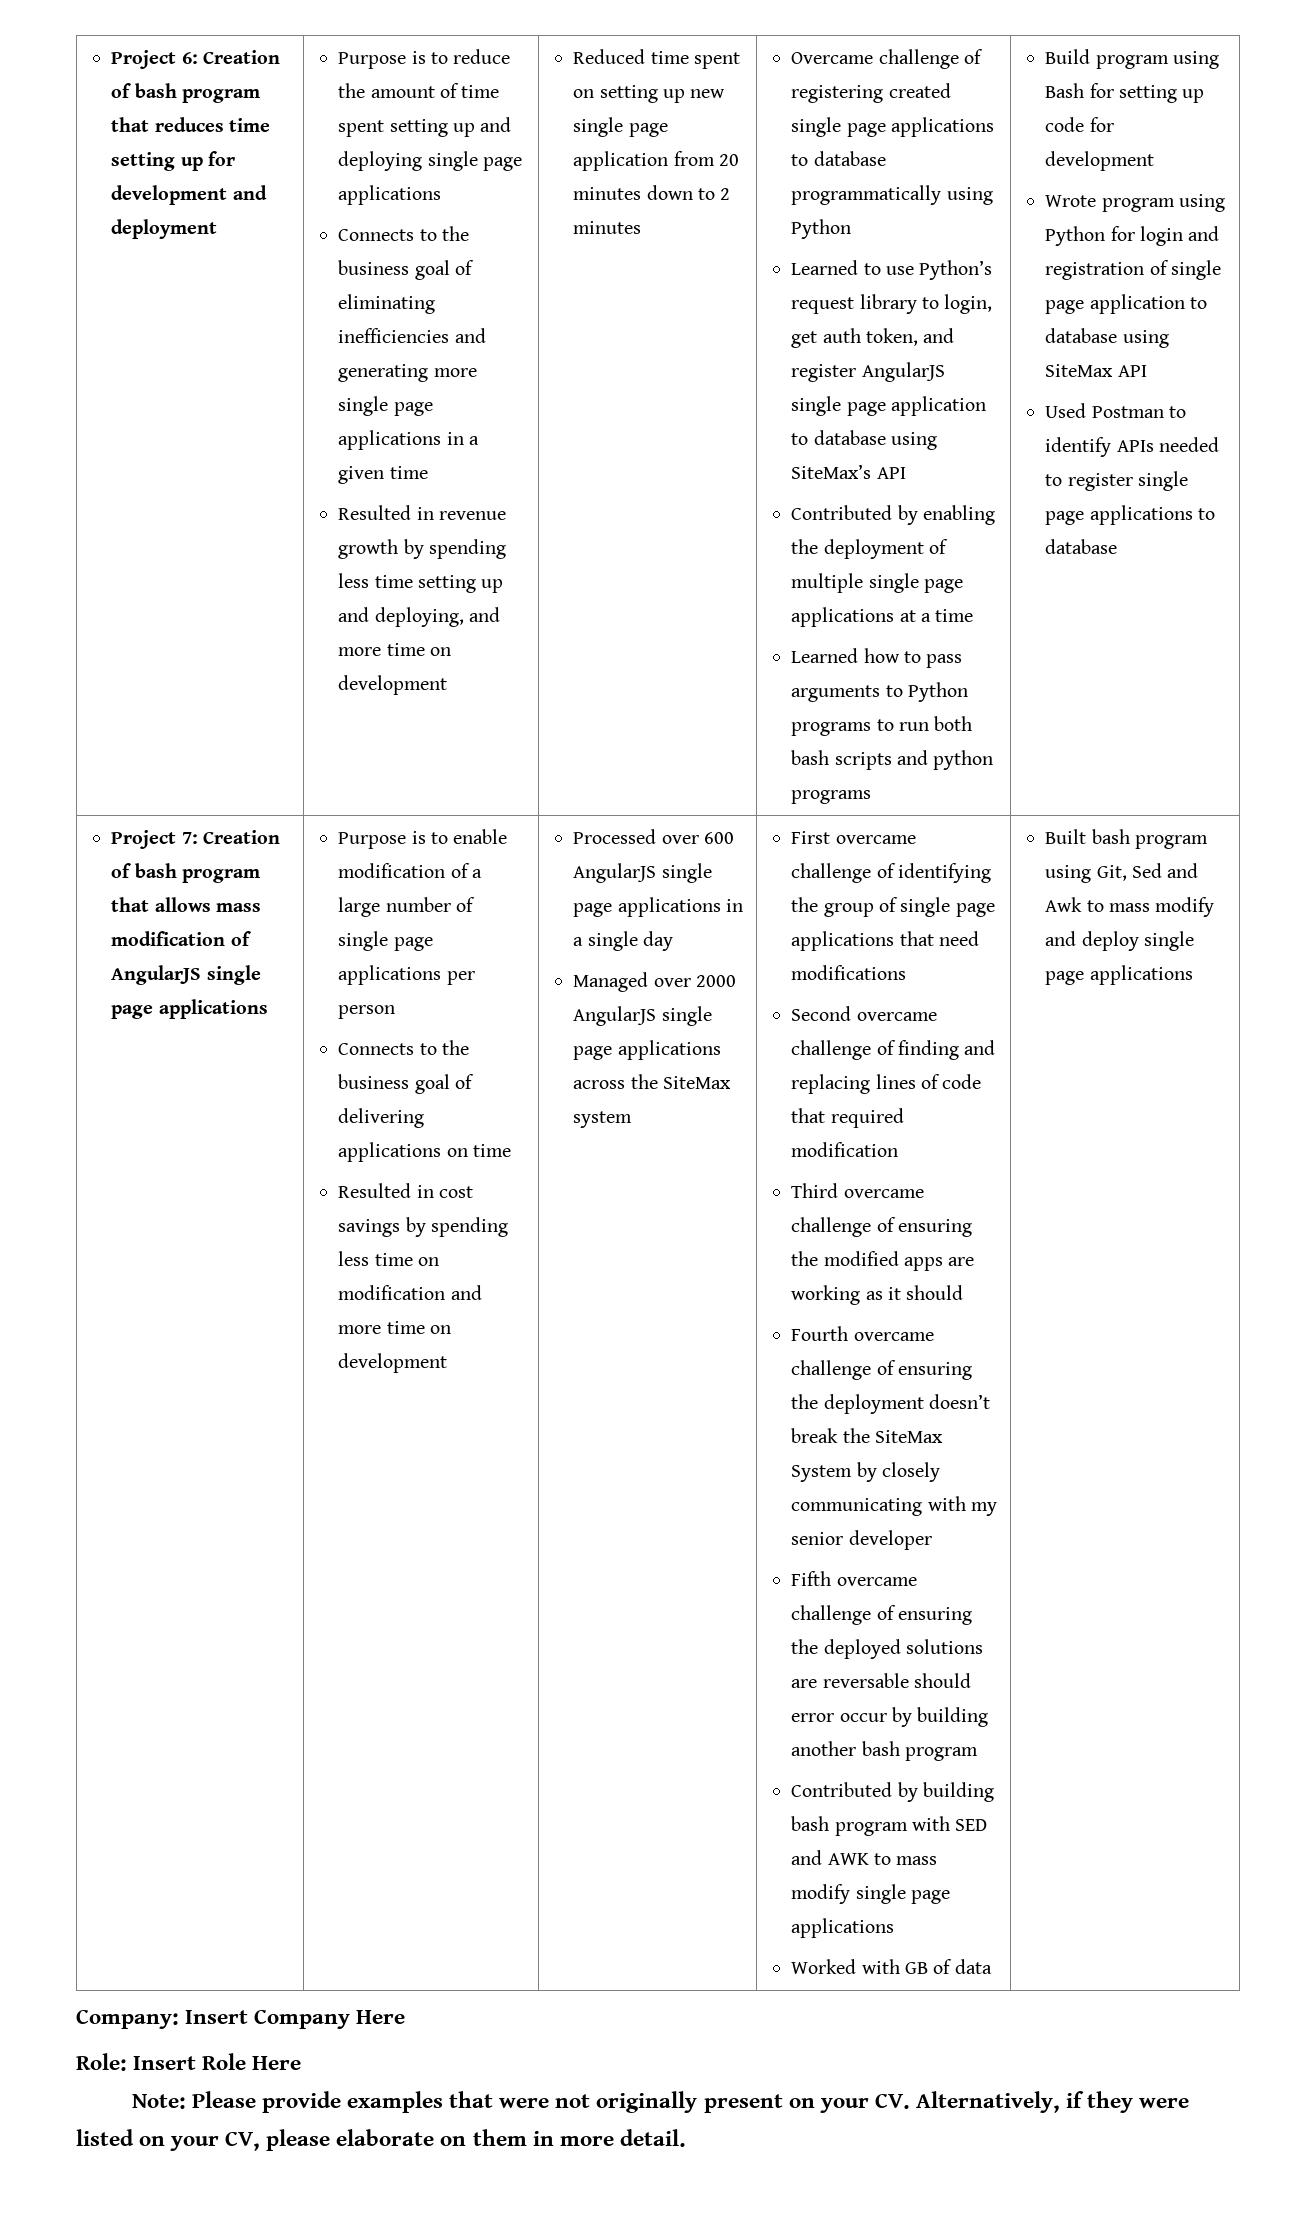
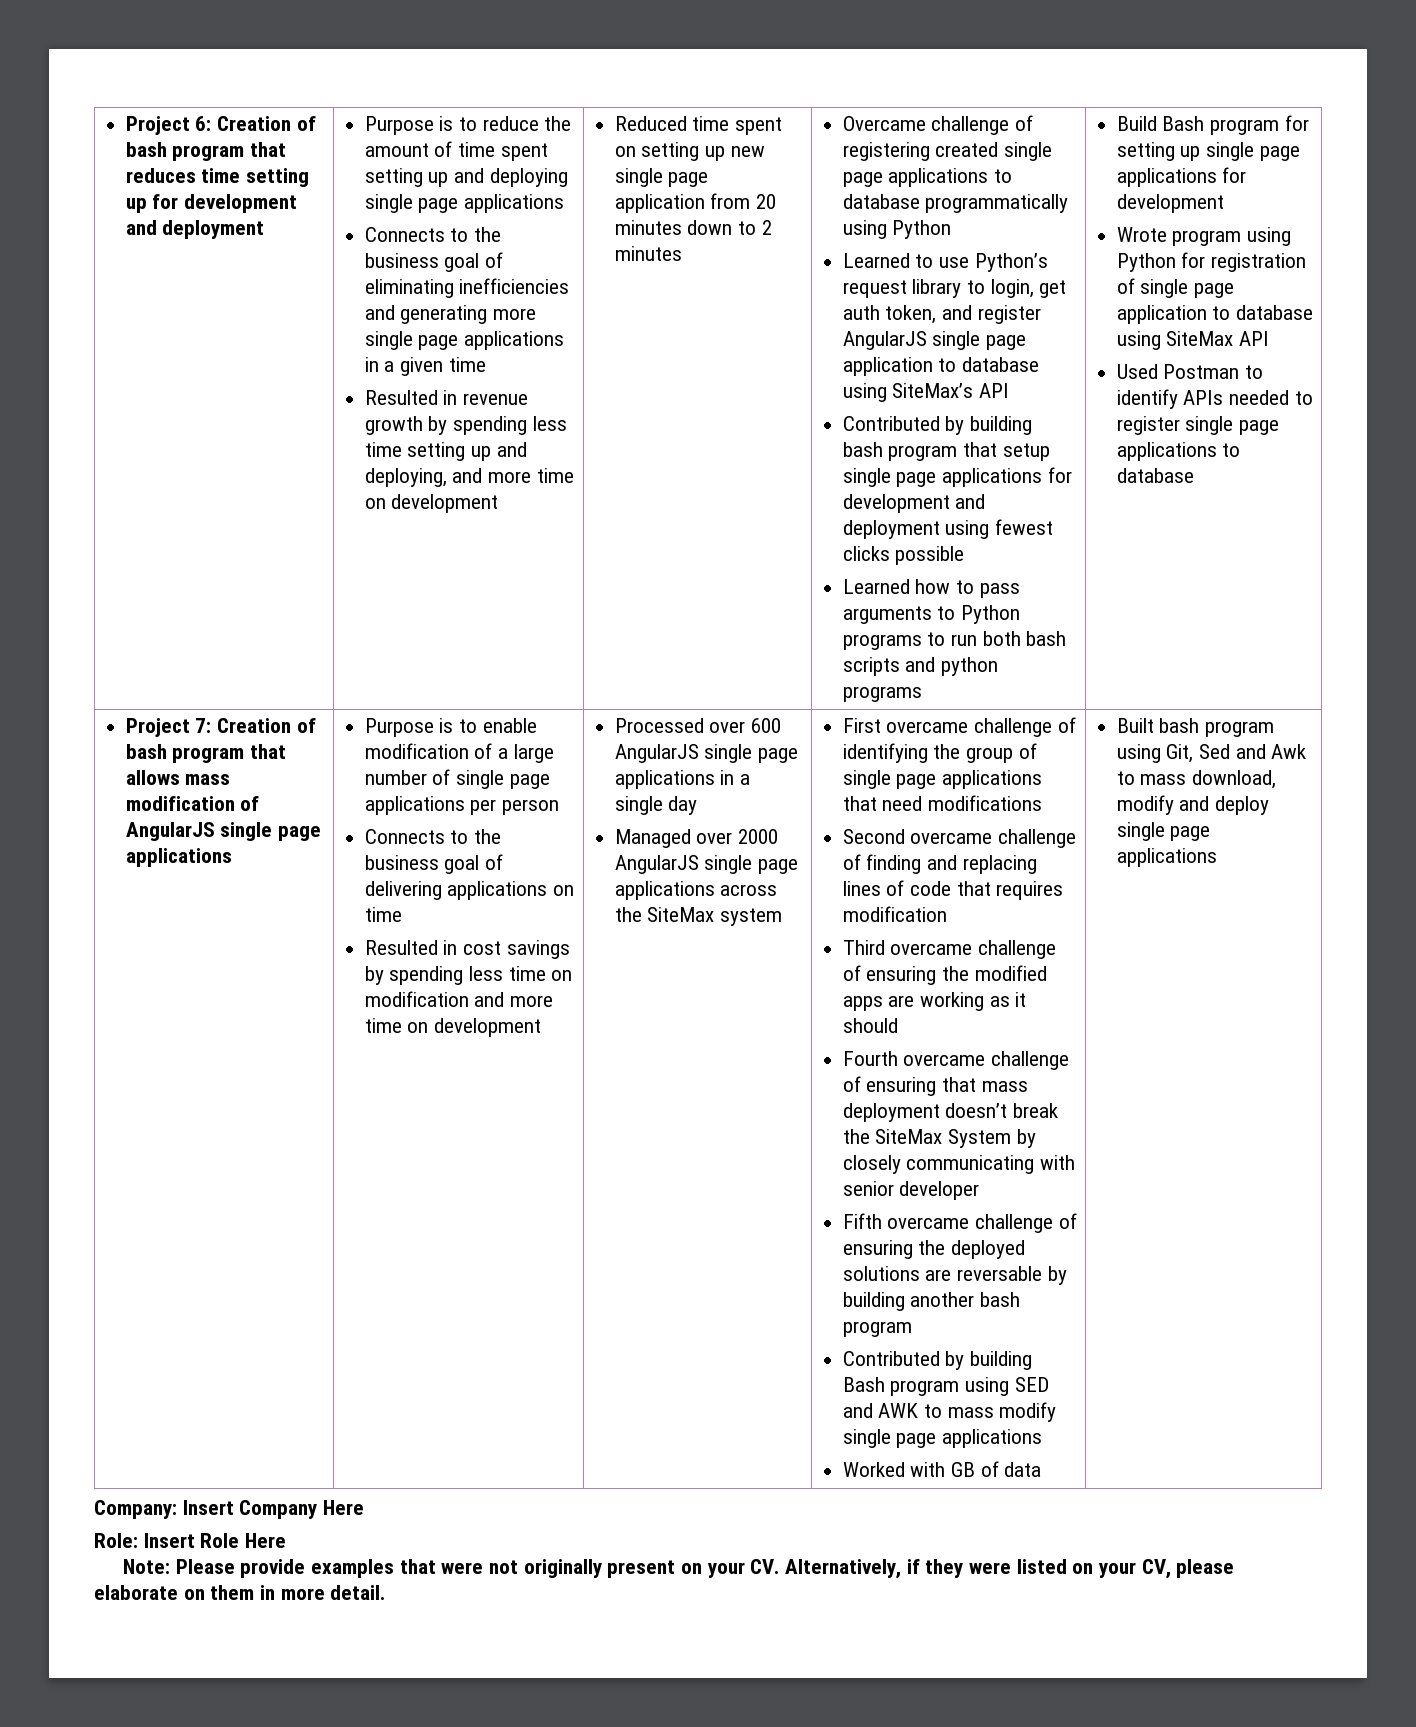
[922,505,995,525] [791,539,948,559] [791,573,963,593] [791,607,974,627] enabling the deployment of multiple single page applications at a time -> [970,416,1033,435] [842,442,1050,461] [842,467,1072,487] [842,494,986,513] [842,519,1054,539] [842,546,965,565] building bash program that setup single page applications for development and deployment using fewest clicks possible
[1095,51,1219,69] [1045,83,1205,103] [1045,117,1085,132] program using Bash for setting up code -> [1162,115,1309,135] [1116,142,1300,161] [1116,168,1217,187] Bash program for setting up single page applications
[1139,226,1220,246] login and -> (1206, 260) none
[830,1108,904,1128] required -> [996,881,1064,900] requires
[791,1394,819,1409] the -> [942,1077,1028,1092] that mass
[970,1502,997,1516] my -> (1076, 1162) none
[913,1673,971,1688] [791,1713,887,1722] should error occur -> (1043, 1273) none
[791,1816,950,1836] bash program with -> [842,1377,1010,1396] Bash program using
(1150, 907) none -> [1192,770,1277,789] download,

